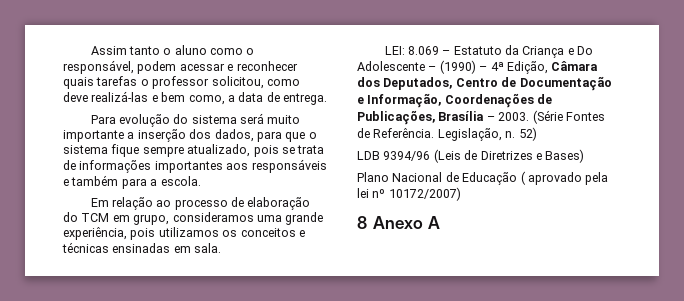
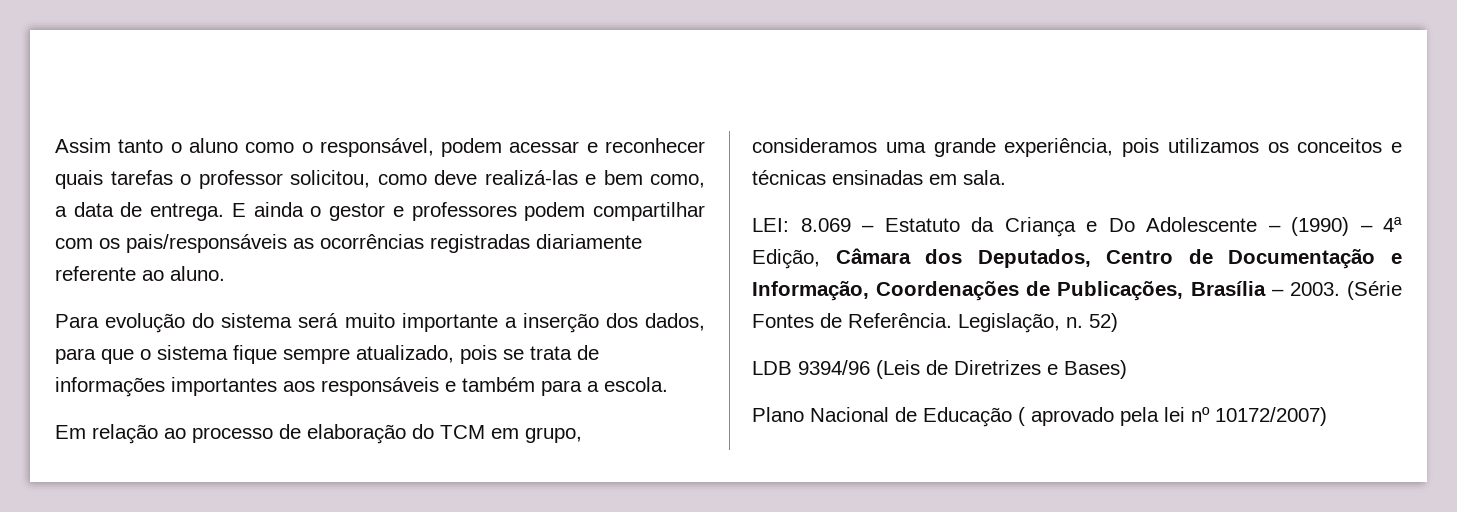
(327, 99) none -> [231,202,706,221] [55,234,642,253] [55,266,225,281] E ainda o gestor e professores podem compartilhar com os pais/responsáveis as ocorrências registradas diariamente referente ao aluno.
[357,216,440,229] // 8 Anexo A -> (1327, 416) none

